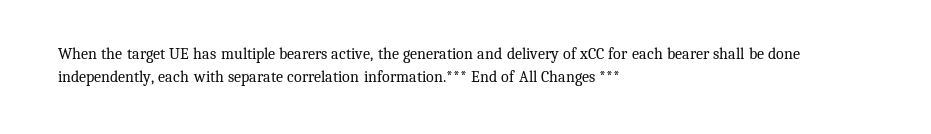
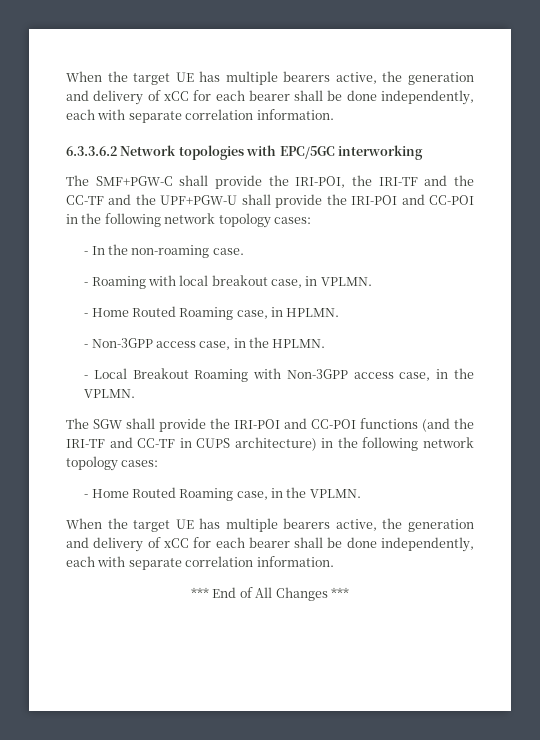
[363,70,467,82] information.*** -> [256,109,334,120] [66,145,423,160] [66,175,474,189] [66,194,475,208] [66,213,311,228] [84,244,244,258] [84,275,372,289] [84,306,340,320] [84,337,326,350] [84,368,475,382] [84,389,136,398] [66,418,474,432] [66,437,474,451] [66,456,159,471] [84,487,361,501] [66,518,474,532] [66,537,475,552] [66,556,334,570] [191,587,210,598] information. // 6.3.3.6.2 Network topologies with EPC/5GC interworking // The SMF+PGW-C shall provide the IRI-POI, the IRI-TF and the CC-TF and the UPF+PGW-U shall provide the IRI-POI and CC-POI in the following network topology cases: // - In the non-roaming case. // - Roaming with local breakout case, in VPLMN. // - Home Routed Roaming case, in HPLMN. // - Non-3GPP access case, in the HPLMN. // - Local Breakout Roaming with Non-3GPP access case, in the VPLMN. // The SGW shall provide the IRI-POI and CC-POI functions (and the IRI-TF and CC-TF in CUPS architecture) in the following network topology cases: // - Home Routed Roaming case, in the VPLMN. // When the target UE has multiple bearers active, the generation and delivery of xCC for each bearer shall be done independently, each with separate correlation information. // ***

